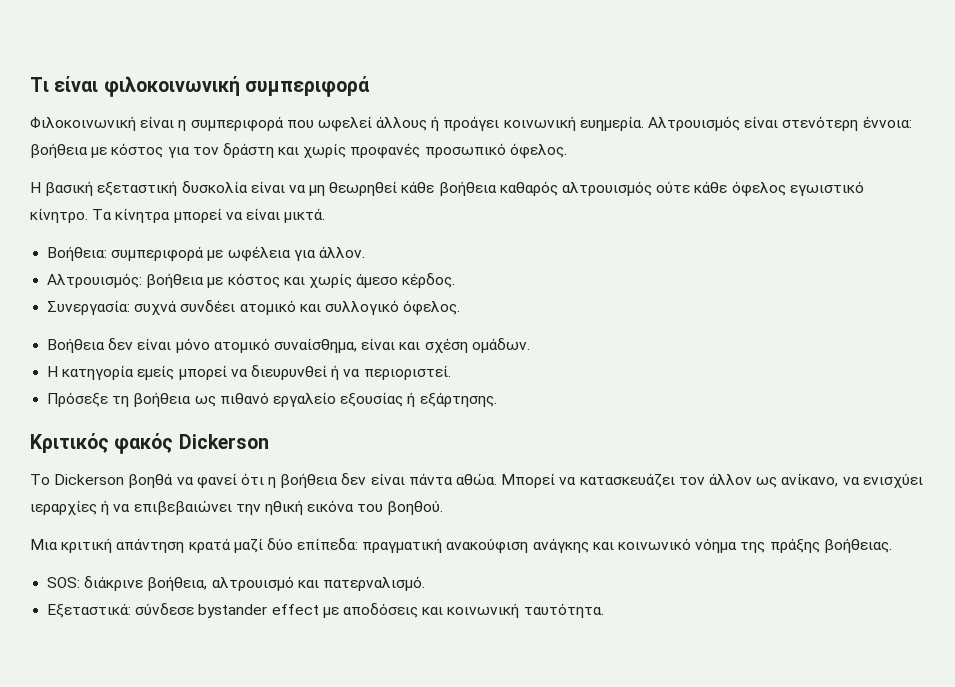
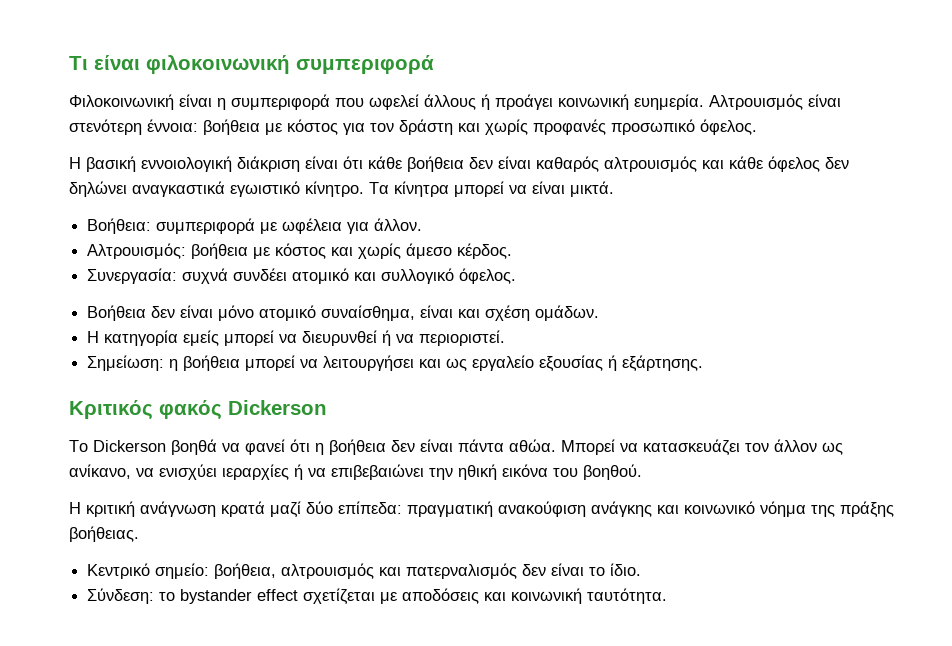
[97,181,497,196] εξεταστική δυσκολία είναι να μη θεωρηθεί κάθε βοήθεια -> [141,156,531,172] εννοιολογική διάκριση είναι ότι κάθε βοήθεια δεν είναι
[656,181,691,193] ούτε -> [702,160,724,169] και
(786, 189) none -> [825,157,849,169] [69,181,225,197] δεν δηλώνει αναγκαστικά
[47,392,269,407] Πρόσεξε τη βοήθεια ως πιθανό -> [87,355,468,371] Σημείωση: η βοήθεια μπορεί να λειτουργήσει και ως
[30,538,185,553] Μια κριτική απάντηση -> [69,501,216,517] Η κριτική ανάγνωση
[47,576,425,591] [47,603,195,618] SOS: διάκρινε βοήθεια, αλτρουισμό και πατερναλισμό. // Εξεταστικά: σύνδεσε -> [87,563,642,579] [87,588,176,604] Κεντρικό σημείο: βοήθεια, αλτρουισμός και πατερναλισμός δεν είναι το ίδιο. // Σύνδεση: το
(319, 609) none -> [303,588,376,605] σχετίζεται

